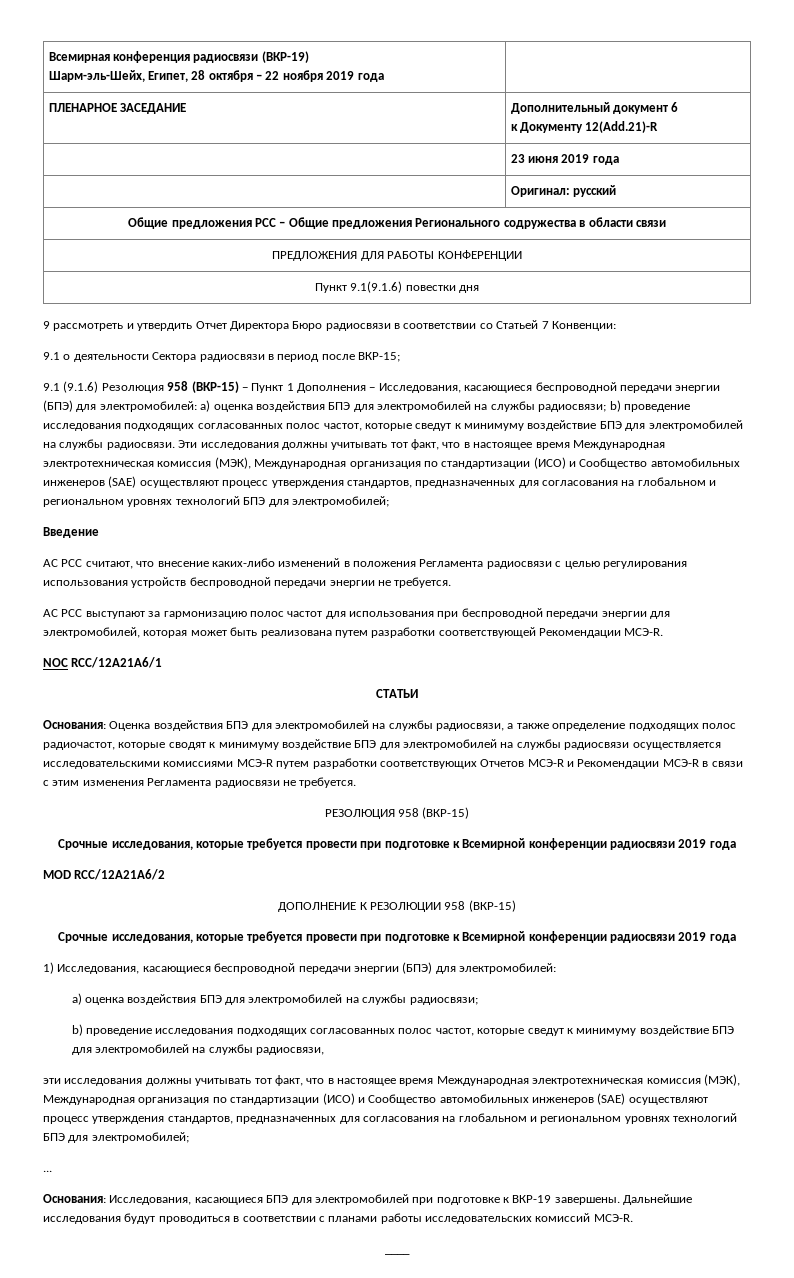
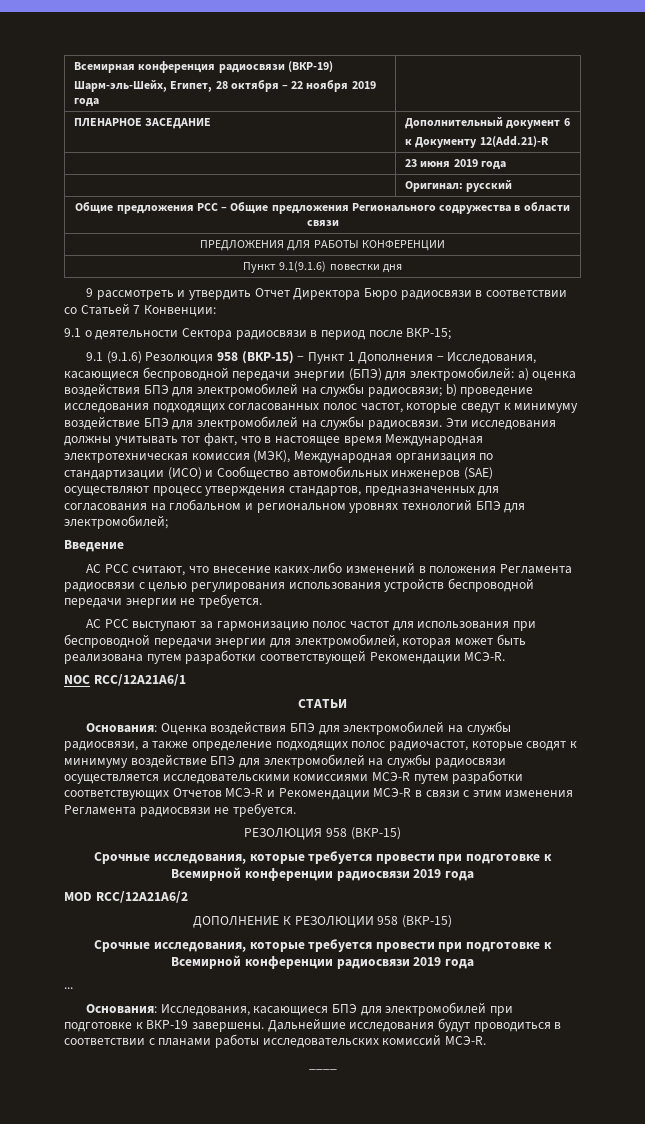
[43,962,556,974] [71,993,478,1005] [71,1024,735,1036] [71,1044,325,1055] [43,1074,740,1086] [43,1093,708,1105] [43,1113,738,1124] [43,1132,189,1143] // 1) Исследования, касающиеся беспроводной передачи энергии (БПЭ) для электромобилей: // a) оценка воздействия БПЭ для электромобилей на службы радиосвязи; // b) проведение исследования подходящих согласованных полос частот, которые сведут к минимуму воздействие БПЭ для электромобилей на службы радиосвязи, // эти исследования должны учитывать тот факт, что в настоящее время Международная электротехническая комиссия (МЭК), Международная организация по стандартизации (ИСО) и Сообщество автомобильных инженеров (SAE) осуществляют процесс утверждения стандартов, предназначенных для согласования на глобальном и региональном уровнях технологий БПЭ для электромобилей; -> (474, 964) none

